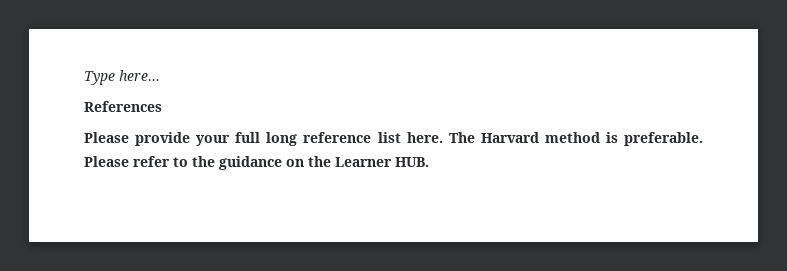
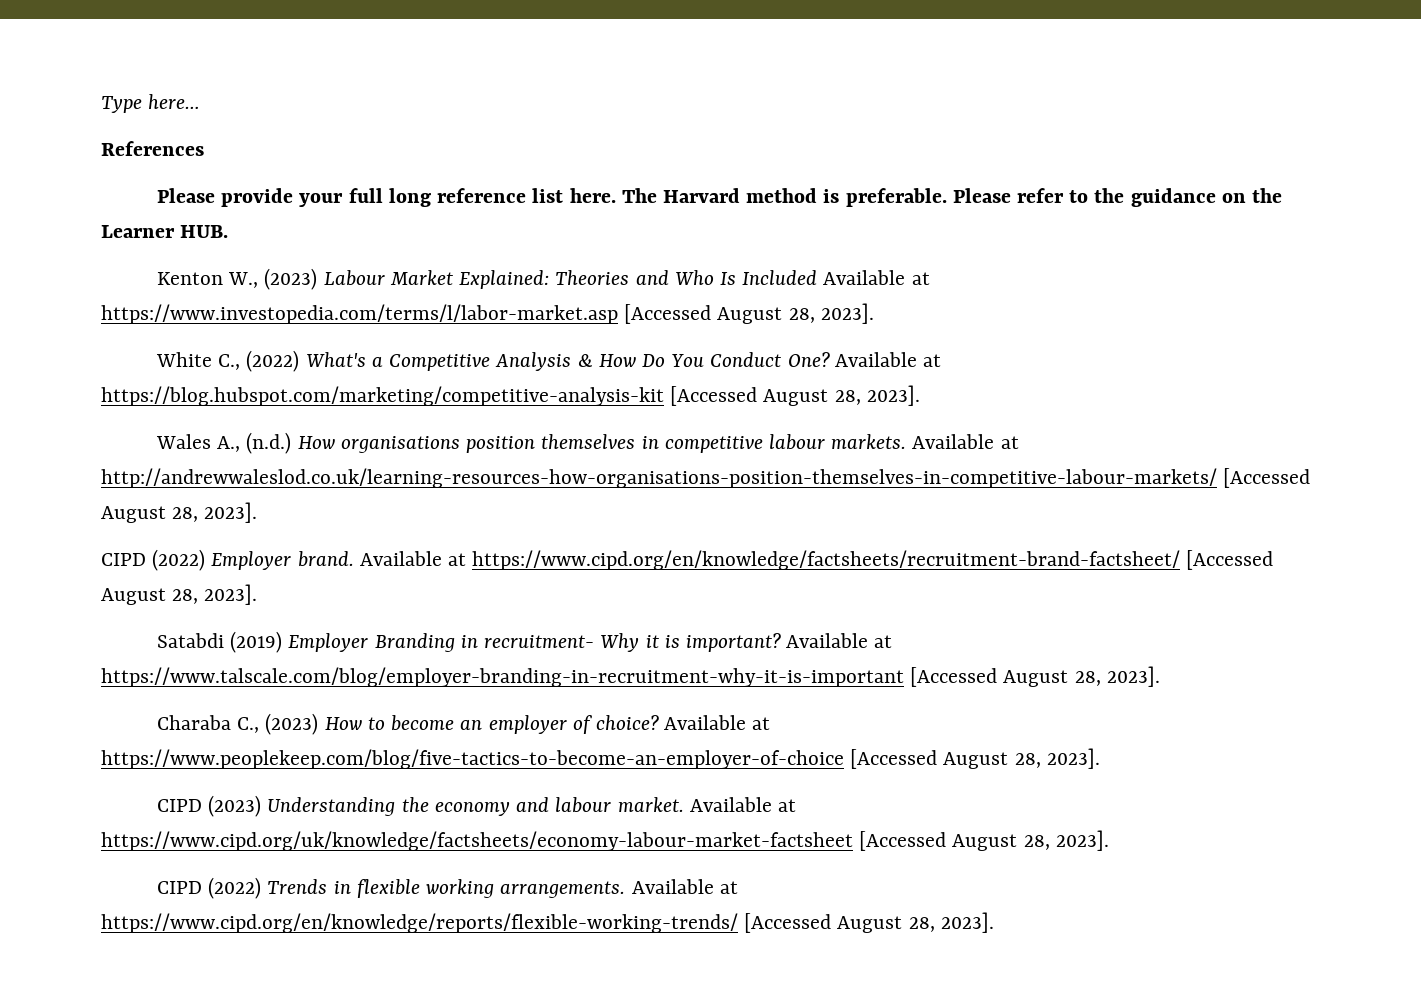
(429, 162) none -> [157,268,930,290] [101,303,874,324] [156,350,942,372] [101,385,920,406] [156,432,1019,454] [101,468,1311,488] [101,502,258,523] [101,549,1274,571] [101,584,258,605] [157,631,893,653] [101,666,1160,687] [157,713,771,735] [101,748,1100,769] [157,795,796,817] [101,830,1109,851] [157,877,738,899] [101,912,994,933] // Kenton W., (2023) Labour Market Explained: Theories and Who Is Included Available at https://www.investopedia.com/terms/l/labor-market.asp [Accessed August 28, 2023]. // White C., (2022) What's a Competitive Analysis & How Do You Conduct One? Available at https://blog.hubspot.com/marketing/competitive-analysis-kit [Accessed August 28, 2023]. // Wales A., (n.d.) How organisations position themselves in competitive labour markets. Available at http://andrewwaleslod.co.uk/learning-resources-how-organisations-position-themselves-in-competitive-labour-markets/ [Accessed August 28, 2023]. // CIPD (2022) Employer brand. Available at https://www.cipd.org/en/knowledge/factsheets/recruitment-brand-factsheet/ [Accessed August 28, 2023]. // Satabdi (2019) Employer Branding in recruitment- Why it is important? Available at https://www.talscale.com/blog/employer-branding-in-recruitment-why-it-is-important [Accessed August 28, 2023]. // Charaba C., (2023) How to become an employer of choice? Available at https://www.peoplekeep.com/blog/five-tactics-to-become-an-employer-of-choice [Accessed August 28, 2023]. // CIPD (2023) Understanding the economy and labour market. Available at https://www.cipd.org/uk/knowledge/factsheets/economy-labour-market-factsheet [Accessed August 28, 2023]. // CIPD (2022) Trends in flexible working arrangements. Available at https://www.cipd.org/en/knowledge/reports/flexible-working-trends/ [Accessed August 28, 2023].

